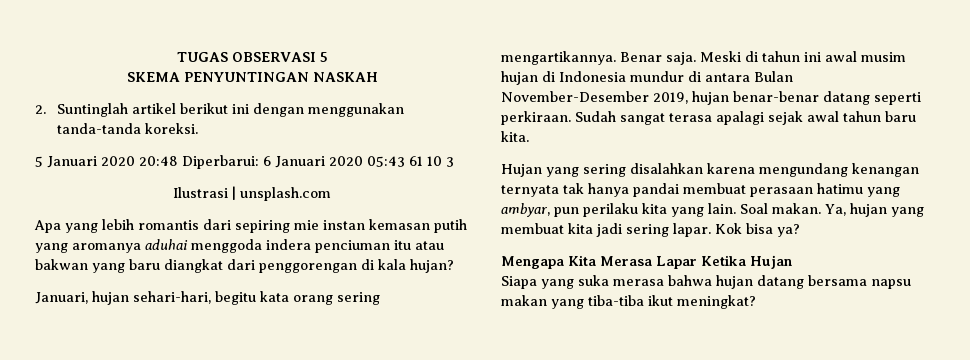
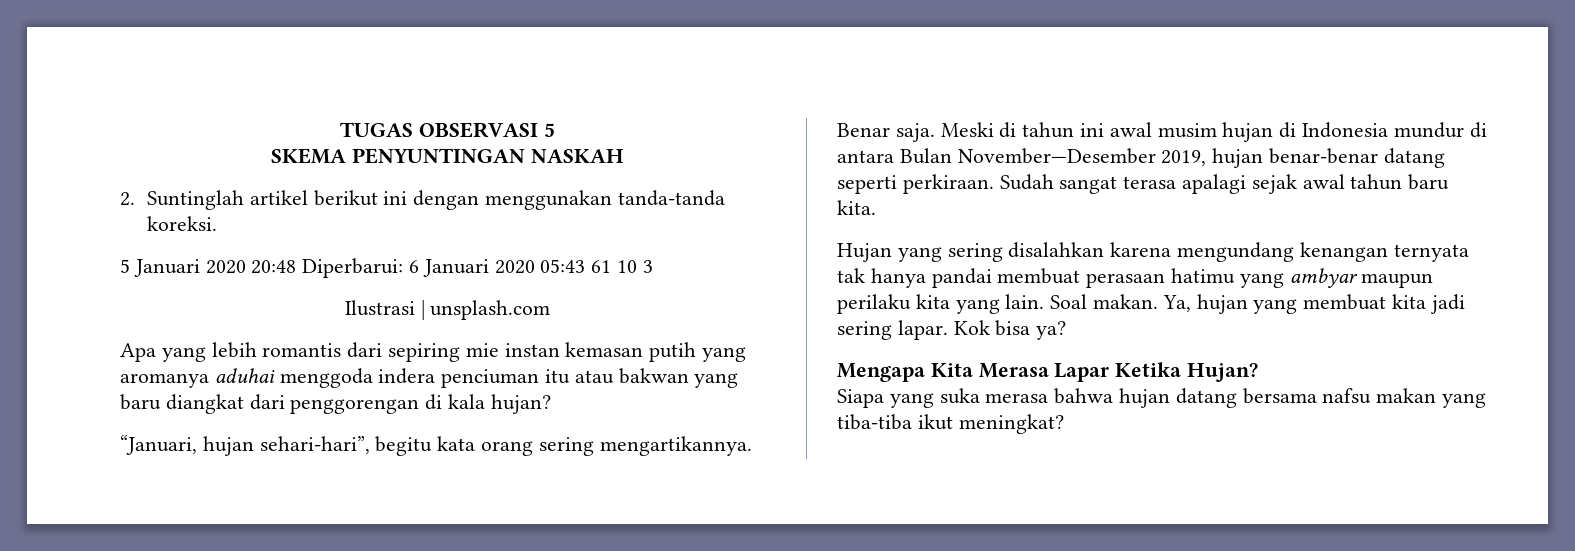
[35,291,211,305] Januari, hujan sehari-hari, -> [120,435,370,456] “Januari, hujan sehari-hari”,
[501,91,649,102] November-Desember -> [957,148,1156,164] November—Desember
[501,203,579,217] ambyar, pun -> [1289,268,1434,288] ambyar maupun
[750,255,792,269] Hujan -> [1187,363,1259,382] Hujan?
[871,279,911,289] napsu -> [1322,388,1372,404] nafsu

